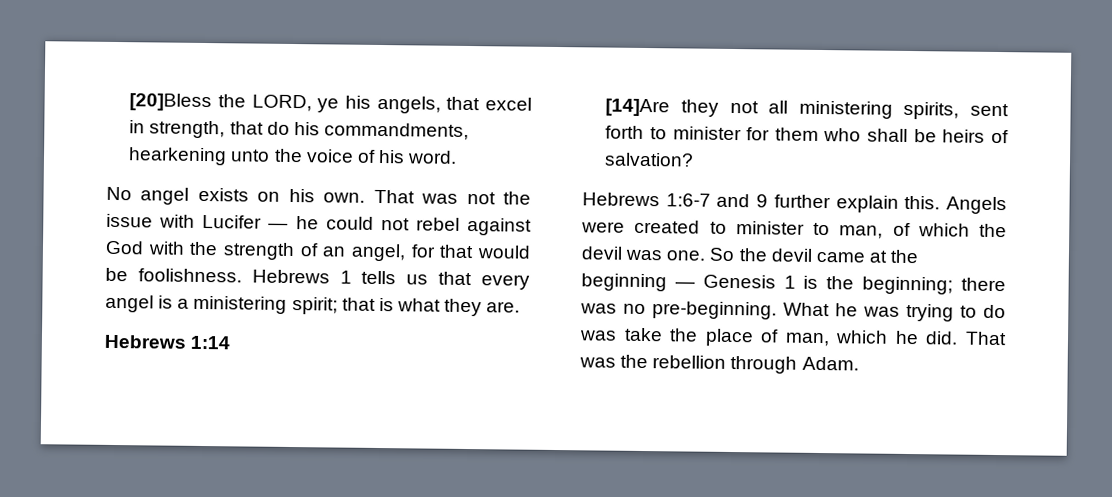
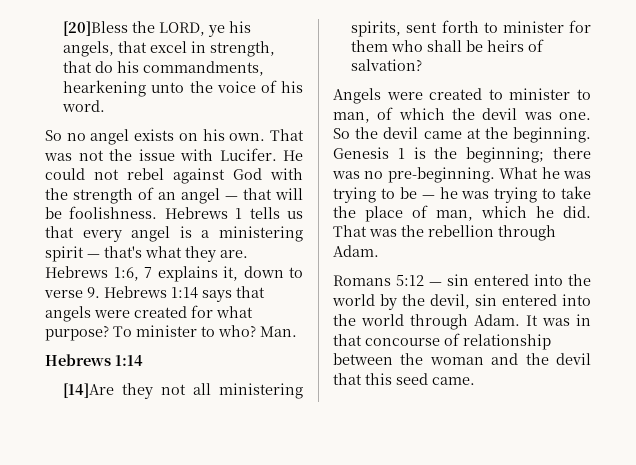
[106,186,132,201] No -> [45,130,86,141] So no
[202,214,319,230] Lucifer — he -> [219,148,303,161] Lucifer. He
[351,243,531,262] angel, for that would -> [181,188,303,204] angel — that will
[291,297,394,315] spirit; that is -> [45,246,142,262] spirit — that's
(521, 307) none -> [45,266,303,282] [44,286,265,302] [45,305,253,322] [45,325,297,341] Hebrews 1:6, 7 explains it, down to verse 9. Hebrews 1:14 says that angels were created for what purpose? To minister to who? Man.
[582,192,941,213] Hebrews 1:6-7 and 9 further explain this. -> (423, 65) none
[581,273,695,292] beginning — -> [513,127,591,143] beginning.
[983,304,1006,319] [579,330,617,341] do was -> [399,187,557,203] be — he was trying to
(859, 363) none -> [333,274,591,286] [332,294,591,310] [333,314,591,330] [333,333,551,350] [333,353,591,365] [333,373,475,385] // Romans 5:12 — sin entered into the world by the devil, sin entered into the world through Adam. It was in that concourse of relationship between the woman and the devil that this seed came.

